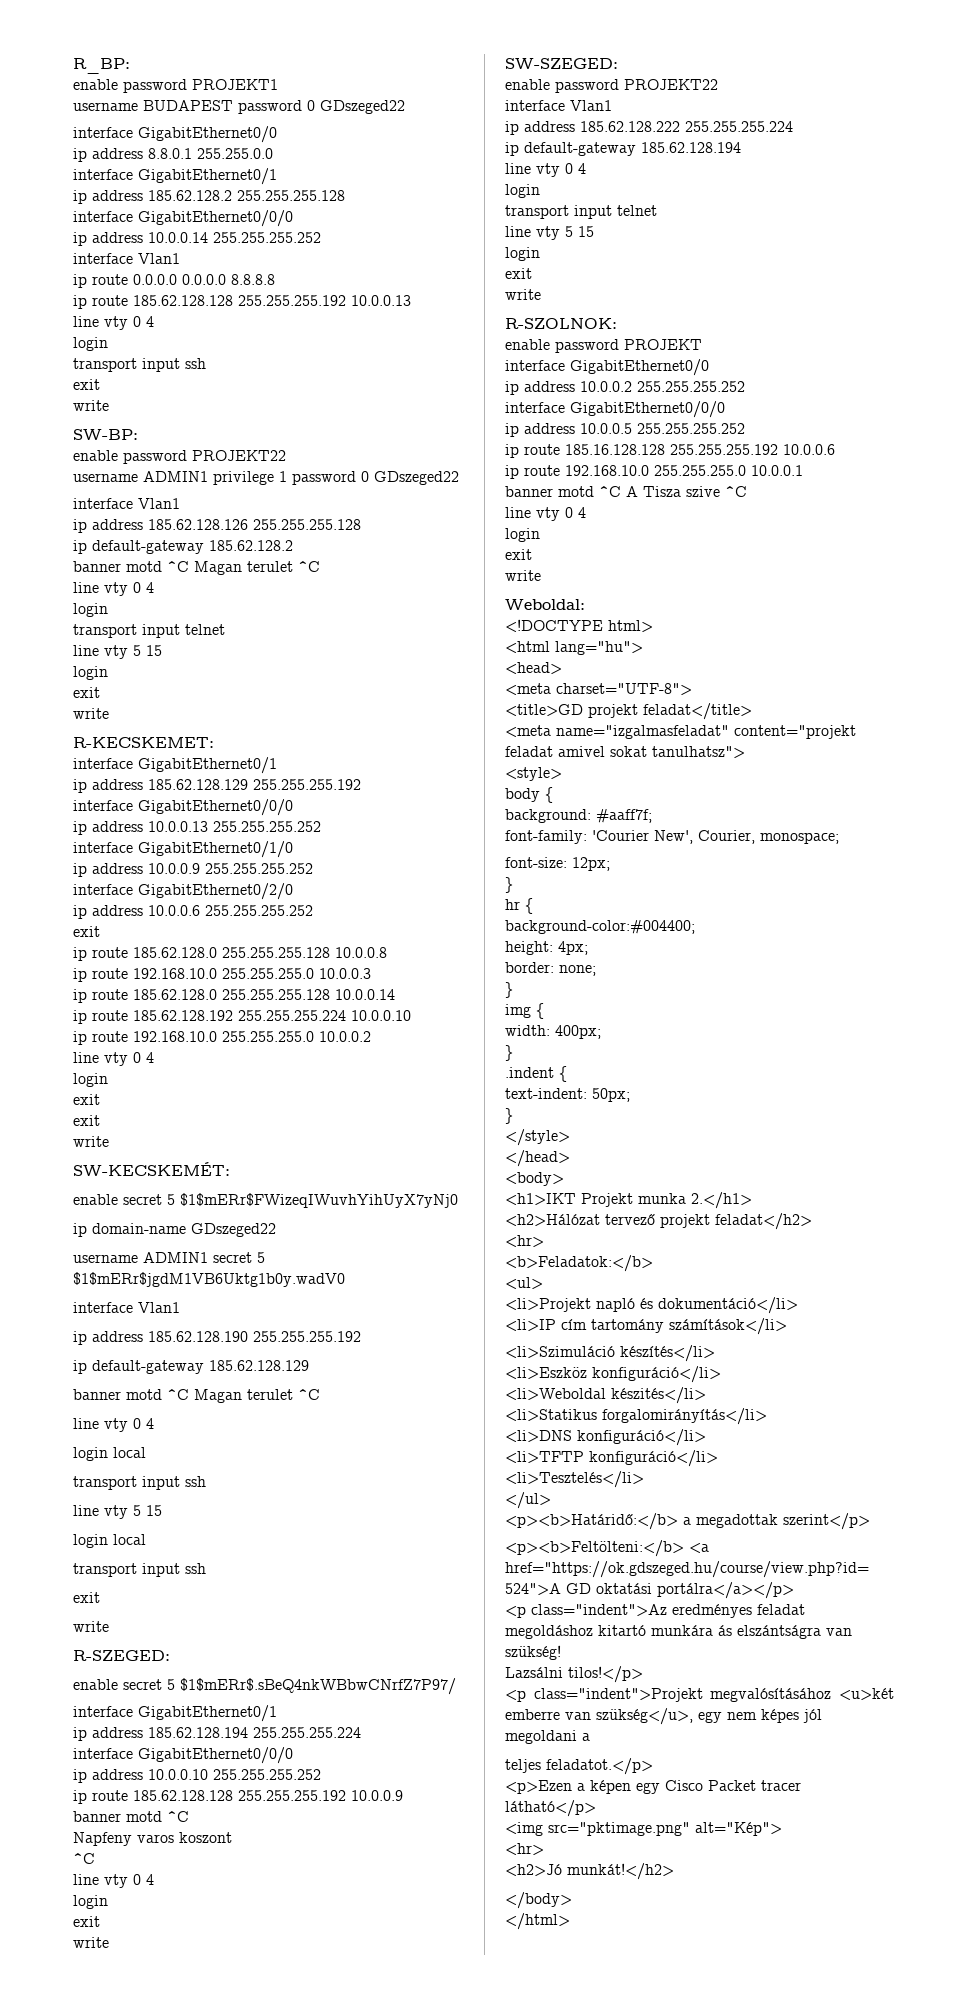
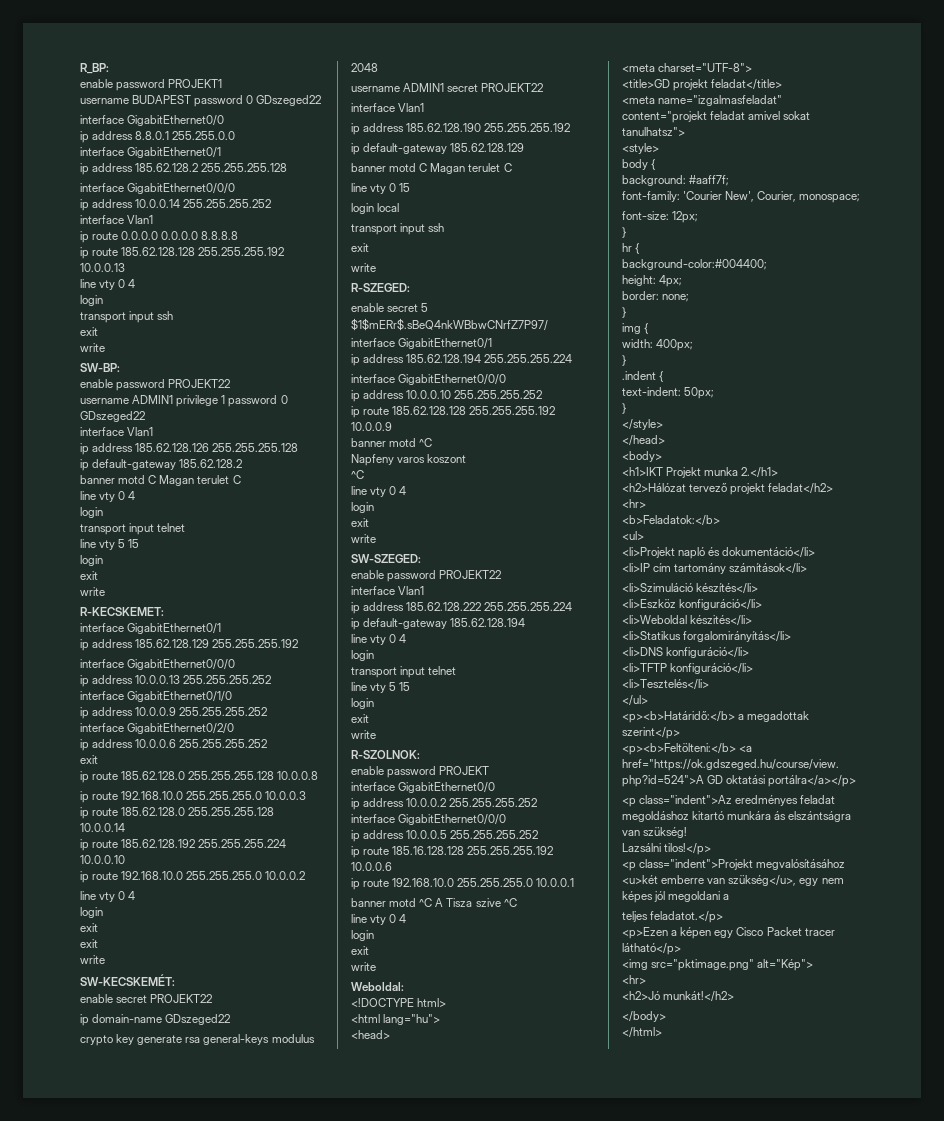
[167,561,320,575] ^C Magan terulet ^C -> [148,475,241,486] C Magan terulet C
[167,1193,458,1208] 5 $1$mERr$FWizeqIWuvhYihUyX7yNj0 -> [150,994,213,1003] PROJEKT22
(276, 1230) none -> [80,1034,315,1046] [351,63,378,72] // crypto key generate rsa general-keys modulus 2048
[257,1252,265,1263] [73,1272,345,1287] 5 $1$mERr$jgdM1VB6Uktg1b0y.wadV0 -> [481,83,544,92] PROJEKT22
[167,1389,320,1403] [73,1418,154,1432] [73,1447,146,1461] [73,1476,206,1490] [73,1505,141,1519] ^C Magan terulet ^C // line vty 0 4 // login local // transport input ssh // line vty 5 -> [419,163,512,174] [351,183,397,194] C Magan terulet C // line vty 0

